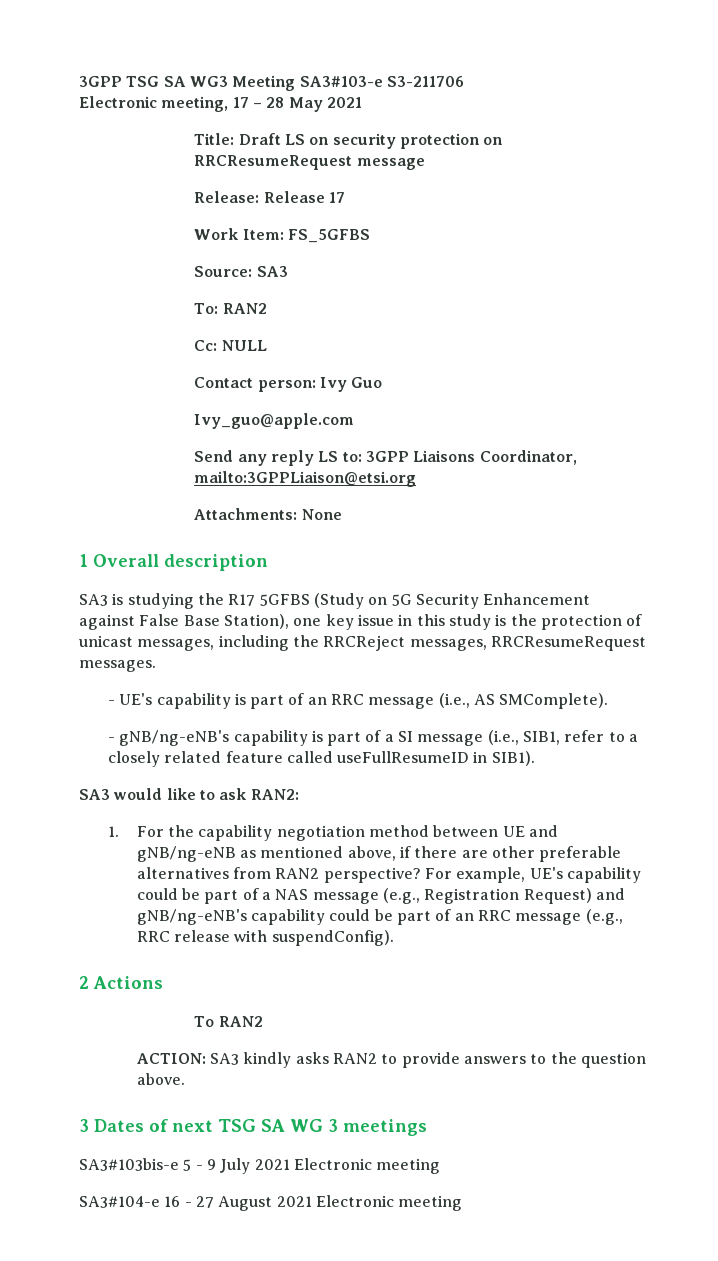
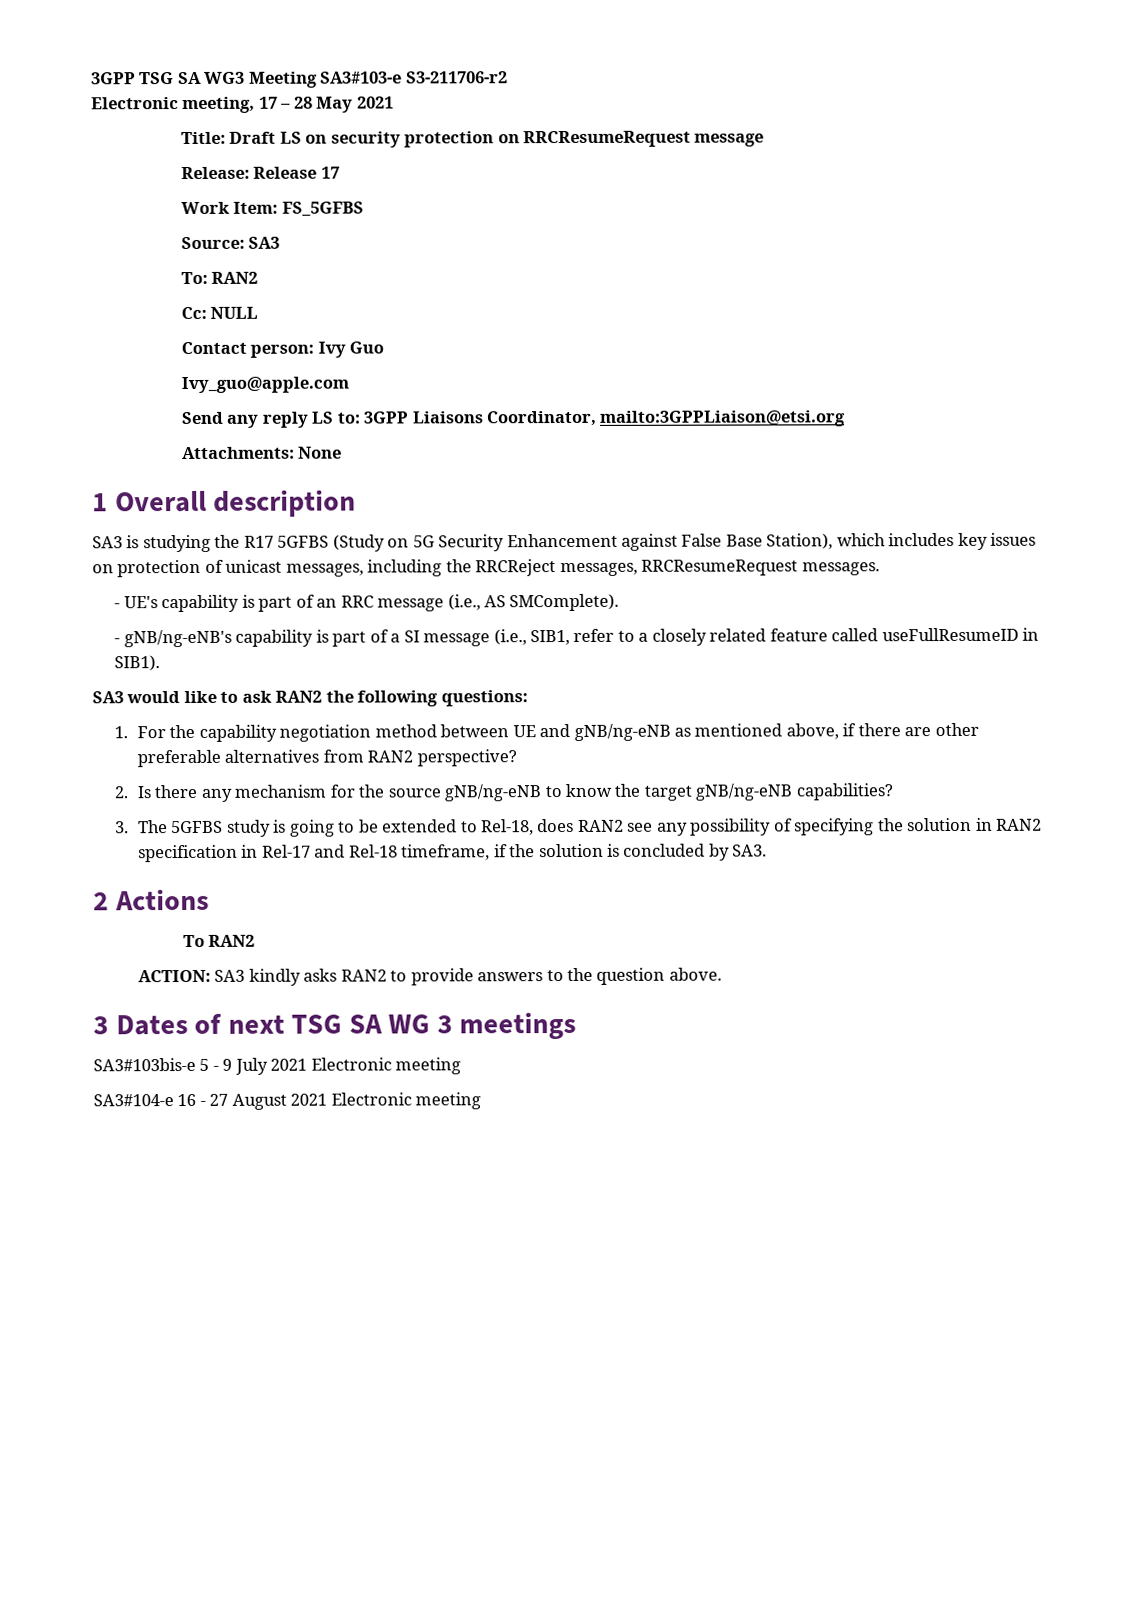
[386,76,464,87] S3-211706 -> [405,71,508,84] S3-211706-r2
[293,614,537,630] one key issue in this study is the -> [836,532,1037,550] [92,564,114,574] which includes key issues on
[250,789,299,800] RAN2: -> [275,690,528,707] RAN2 the following questions:
[425,867,641,883] [136,888,625,904] [136,909,623,925] [136,930,394,946] For example, UE's capability could be part of a NAS message (e.g., Registration Request) and gNB/ng-eNB's capability could be part of an RRC message (e.g., RRC release with suspendConfig). -> [114,783,893,802] [115,817,1042,837] [137,843,768,863] // 2. Is there any mechanism for the source gNB/ng-eNB to know the target gNB/ng-eNB capabilities? // 3. The 5GFBS study is going to be extended to Rel-18, does RAN2 see any possibility of specifying the solution in RAN2 specification in Rel-17 and Rel-18 timeframe, if the solution is concluded by SA3.

